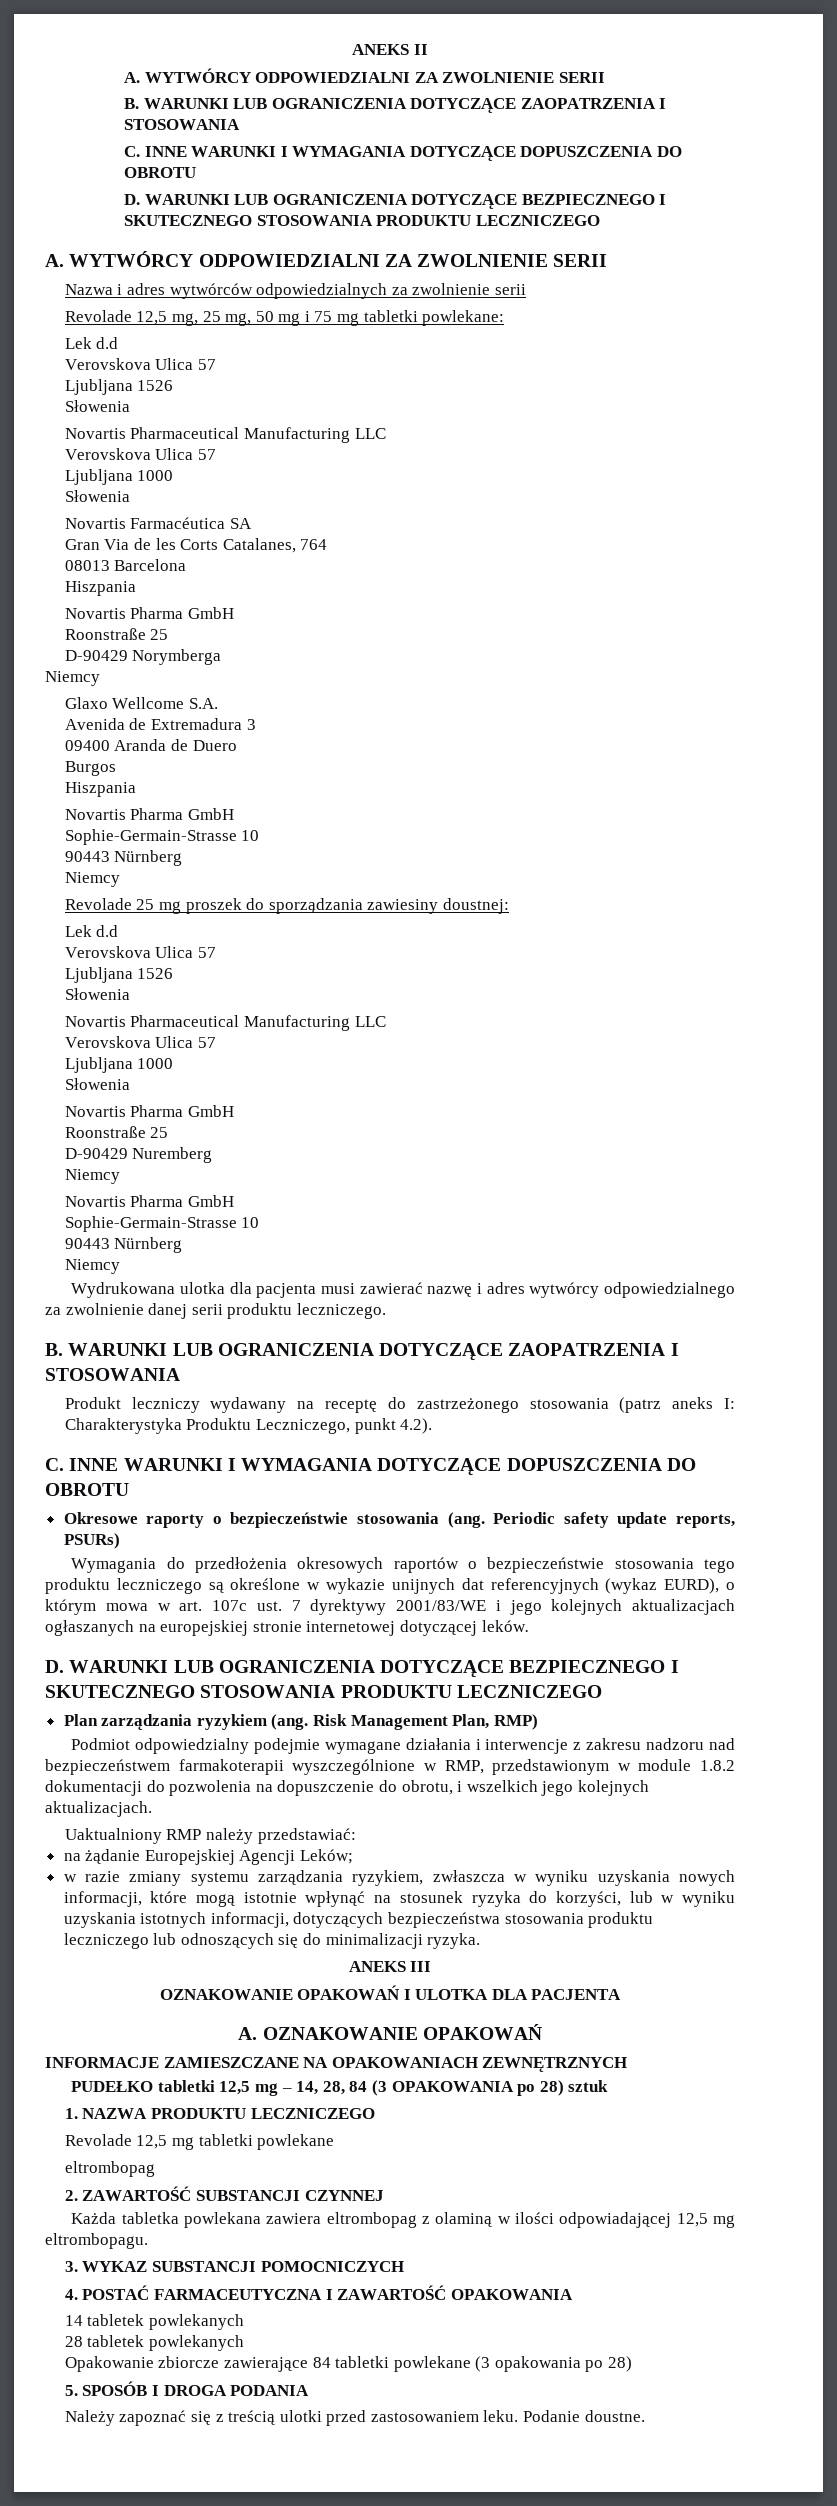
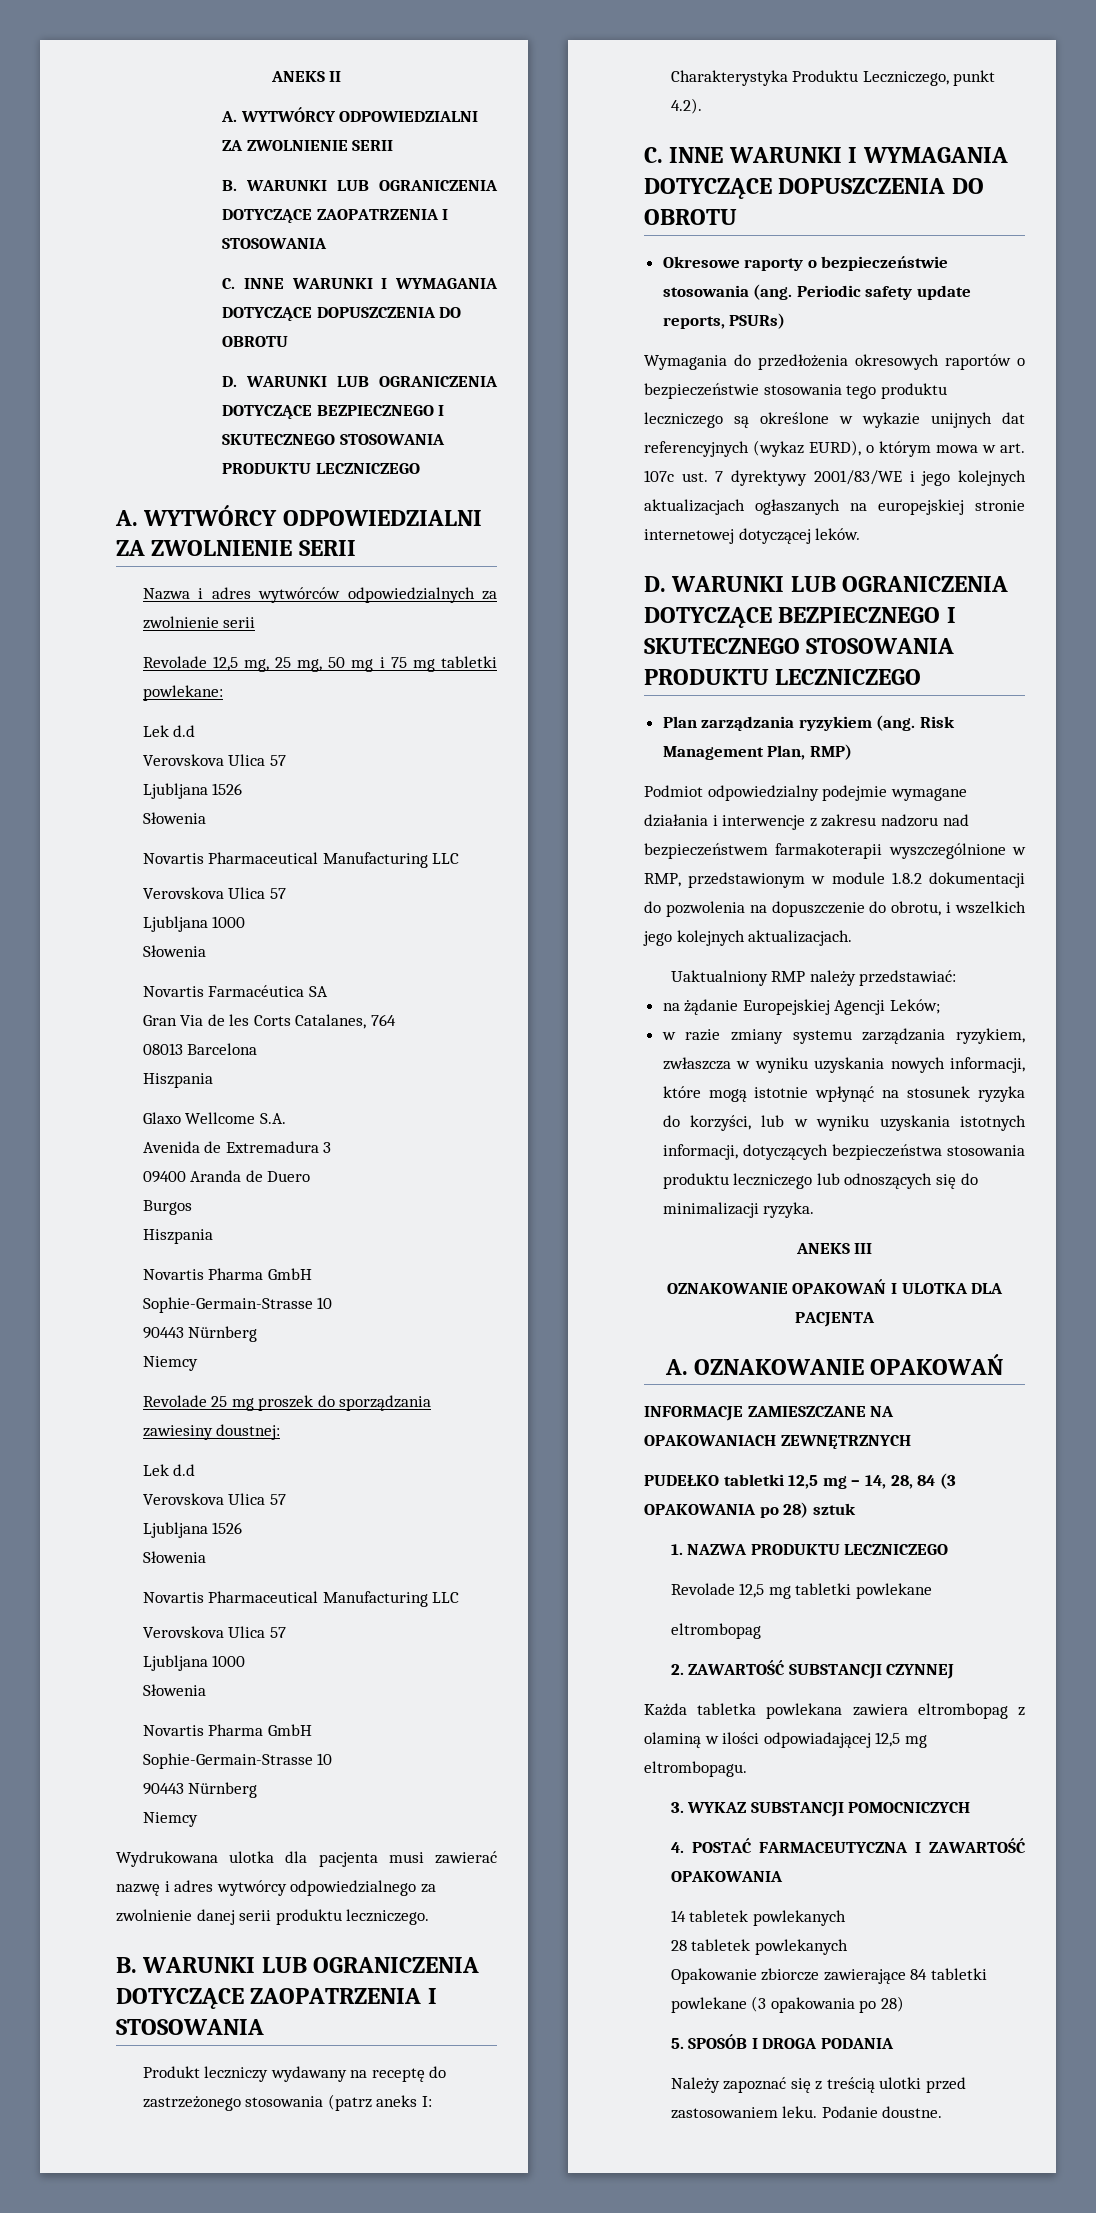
[64,607,234,619] [64,628,169,640] [64,649,222,665] [45,671,100,686] // Novartis Pharma GmbH // Roonstraße 25 // D-90429 Norymberga // Niemcy -> (213, 1080) none
[64,1126,169,1138] [64,1147,213,1163] [64,1169,120,1184] [64,1195,234,1207] // Roonstraße 25 // D-90429 Nuremberg // Niemcy // Novartis Pharma GmbH -> (312, 1730) none

